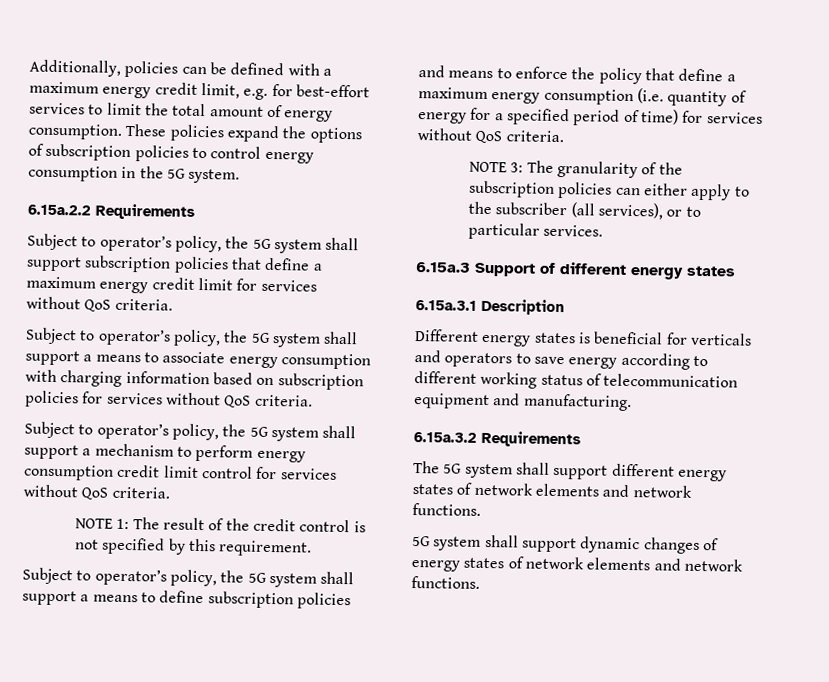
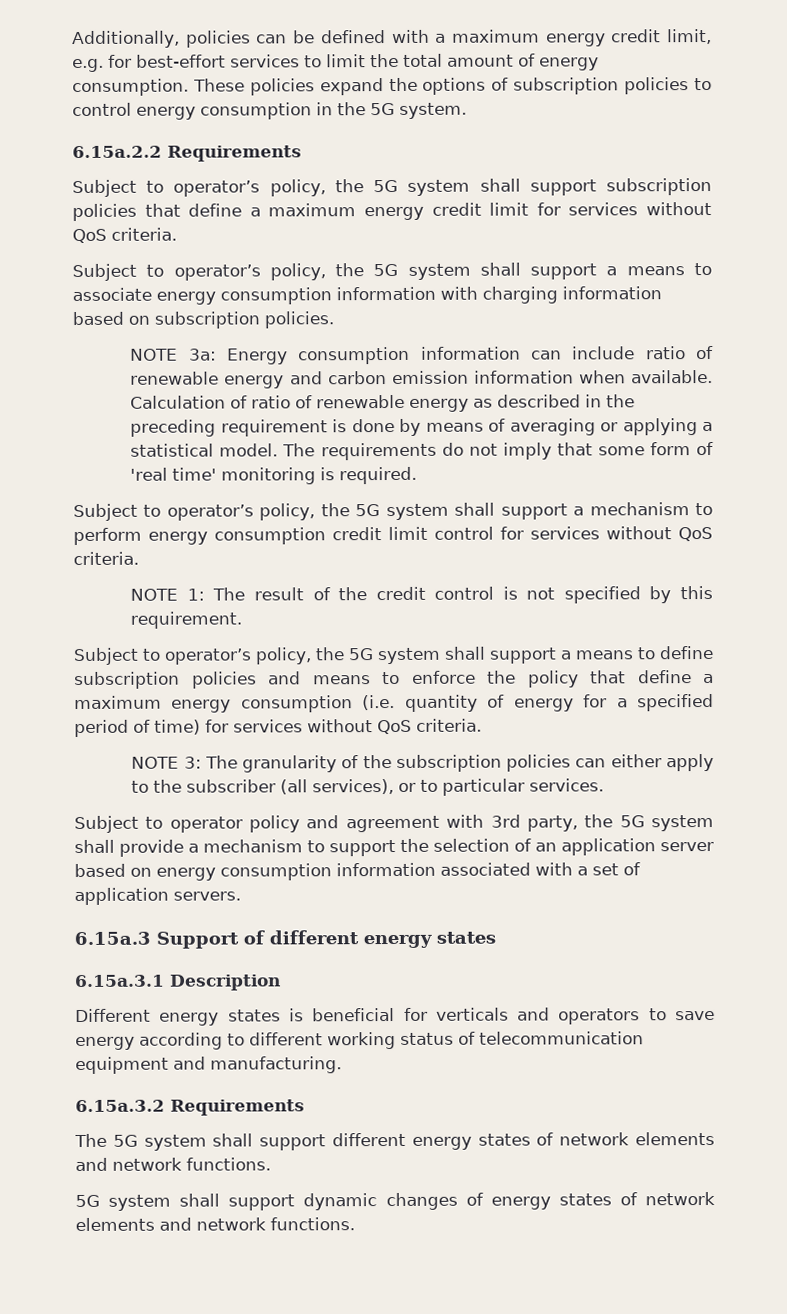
(371, 361) none -> [336,286,436,301] information
[25,390,313,408] policies for services without QoS criteria. -> [264,311,334,329] [130,345,714,365] [130,369,713,389] [130,394,636,412] [130,418,713,437] [130,441,714,461] [130,466,418,485] policies. // NOTE 3a: Energy consumption information can include ratio of renewable energy and carbon emission information when available. Calculation of ratio of renewable energy as described in the preceding requirement is done by means of averaging or applying a statistical model. The requirements do not imply that some form of 'real time' monitoring is required.
(604, 230) none -> [74,814,715,834] [74,838,714,857] [74,862,641,881] [74,887,241,906] // Subject to operator policy and agreement with 3rd party, the 5G system shall provide a mechanism to support the selection of an application server based on energy consumption information associated with a set of application servers.

